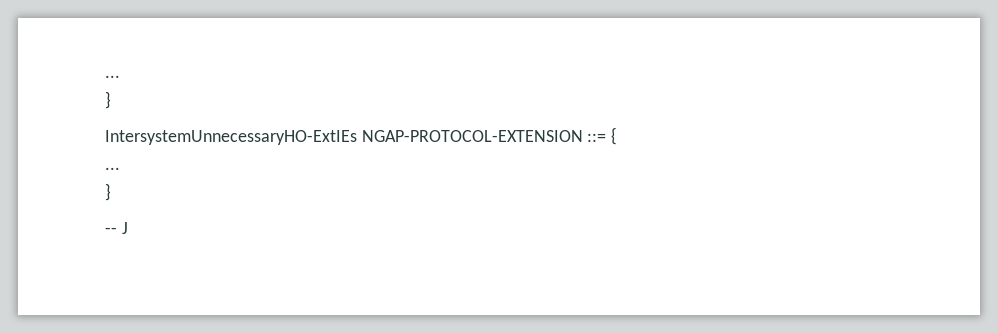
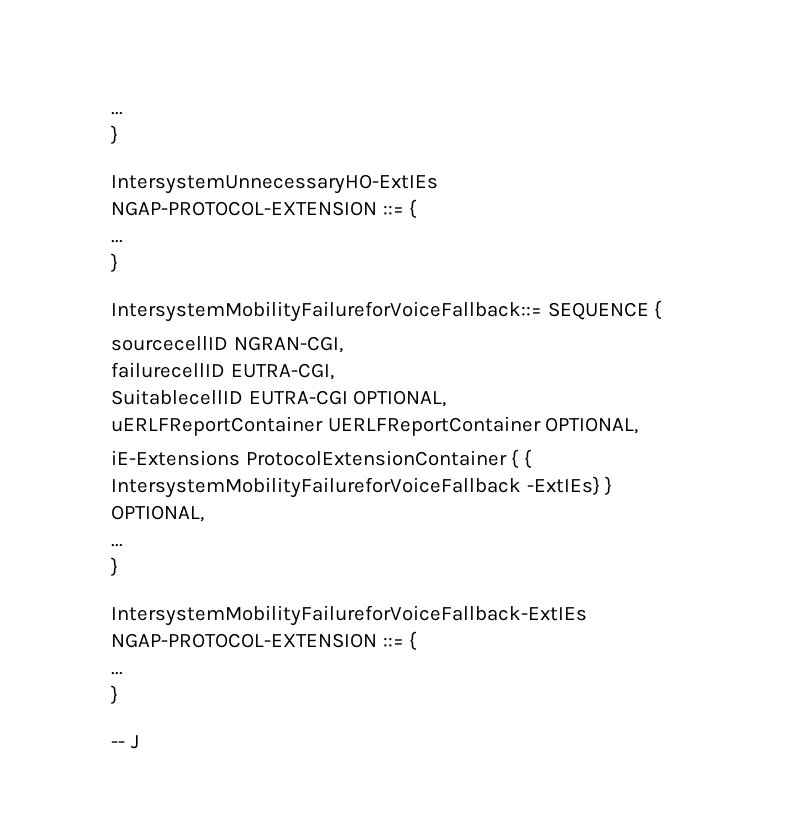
(111, 192) none -> [111,300,662,322] [111,336,343,353] [111,362,334,380] [111,389,447,407] [111,416,639,436] [111,449,531,468] [111,476,613,498] [111,505,204,522] [111,543,123,547] [111,557,118,576] [111,605,587,626] [111,631,417,650] [111,671,123,675] [111,685,118,704] // IntersystemMobilityFailureforVoiceFallback::= SEQUENCE { // sourcecellID NGRAN-CGI, // failurecellID EUTRA-CGI, // SuitablecellID EUTRA-CGI OPTIONAL, // uERLFReportContainer UERLFReportContainer OPTIONAL, // iE-Extensions ProtocolExtensionContainer { { IntersystemMobilityFailureforVoiceFallback -ExtIEs} } OPTIONAL, // ... // } // IntersystemMobilityFailureforVoiceFallback-ExtIEs NGAP-PROTOCOL-EXTENSION ::= { // ... // }

